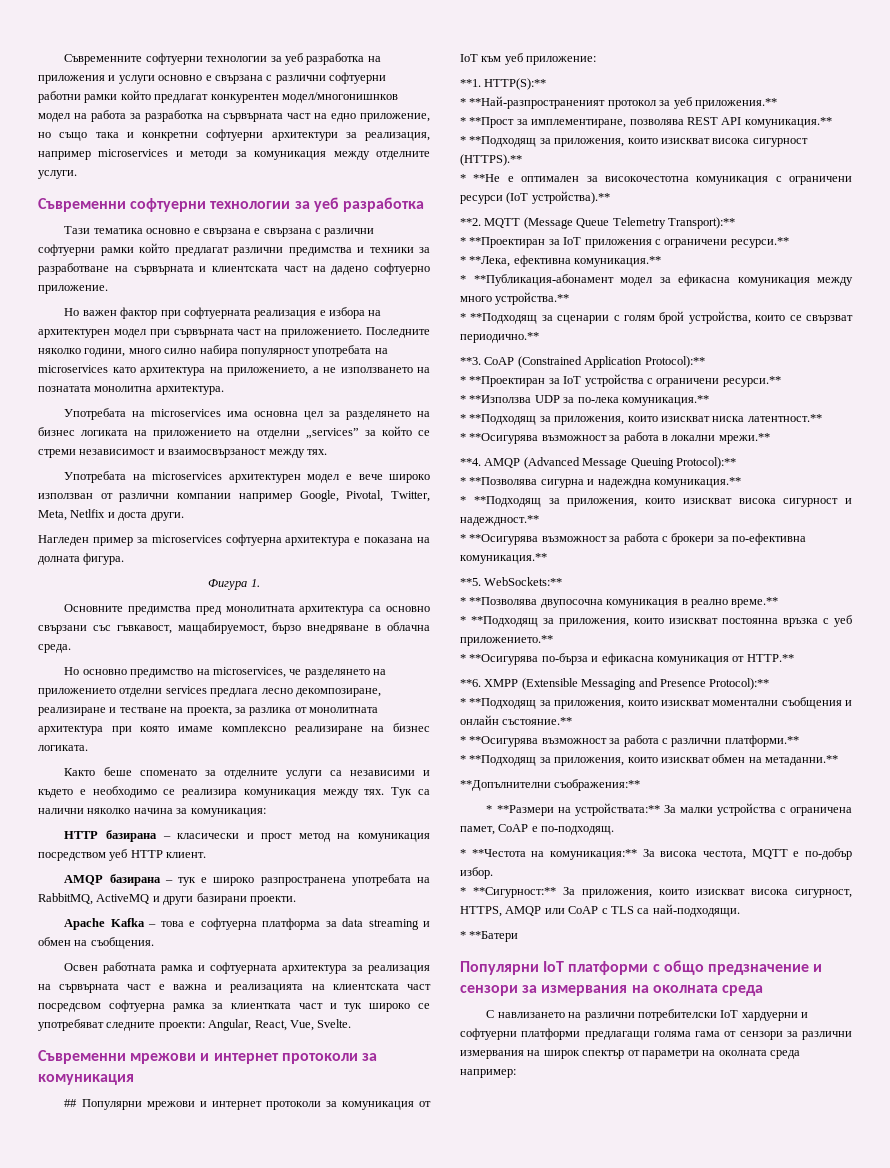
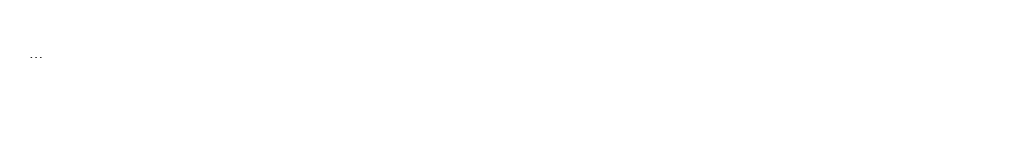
[64,53,381,65] [38,72,386,84] [38,90,398,103] [38,110,430,122] [38,129,430,141] [38,149,430,160] [38,170,77,179] [38,197,424,212] [64,226,375,237] [38,243,430,256] [38,263,430,275] [38,285,108,294] [64,307,382,319] [38,327,430,338] [38,345,388,357] [38,365,430,376] [38,386,224,395] [64,408,430,420] [38,426,430,439] [38,449,327,458] [64,471,430,483] [38,490,431,502] [38,509,184,521] [38,534,430,546] [38,553,125,565] [208,579,260,590] [64,604,430,615] [38,622,430,634] [38,644,71,653] [64,667,387,678] [38,686,381,697] [38,707,378,716] [38,723,431,735] [38,745,88,751] [64,767,430,779] [38,786,430,798] [38,808,266,817] [64,830,430,842] [38,849,207,861] [64,874,430,886] [38,893,296,905] [64,918,430,930] [38,937,154,949] [64,962,430,974] [38,984,432,993] [38,1000,430,1012] [38,1019,352,1031] [38,1050,377,1064] [38,1074,134,1085] [64,1099,431,1110] [460,53,597,65] [460,78,547,90] [460,96,777,109] [460,117,832,128] [460,136,808,147] [460,154,522,166] [460,174,852,185] [460,191,610,204] [460,217,735,229] [460,237,789,248] [460,255,662,267] [460,274,853,286] [460,292,570,305] [460,311,853,324] [460,332,539,343] [460,356,705,368] [460,374,781,387] [460,395,709,406] [460,414,822,425] [460,432,770,444] [460,457,736,469] [460,477,741,488] [460,496,852,507] [460,515,539,526] [460,533,806,545] [460,553,547,564] [460,577,563,586] [460,597,779,608] [460,615,852,627] [460,635,553,646] [460,653,794,665] [460,678,770,690] [460,697,852,709] [460,715,573,725] [460,735,799,747] [460,754,838,766] [460,779,641,791] [486,803,852,816] [460,824,615,835] [460,848,852,860] [460,867,493,879] [460,887,852,898] [460,904,740,917] [460,931,519,942] [460,960,823,975] [460,985,763,996] [486,1009,809,1021] [460,1028,852,1040] [460,1050,800,1059] [460,1069,516,1078] Съвременните софтуерни технологии за уеб разработка на приложения и услуги основно е свързана с различни софтуерни работни рамки който предлагат конкурентен модел/многонишнков модел на работа за разработка на сървърната част на едно приложение, но също така и конкретни софтуерни архитектури за реализация, например microservices и методи за комуникация между отделните услуги. // Съвременни софтуерни технологии за уеб разработка // Тази тематика основно е свързана е свързана с различни софтуерни рамки който предлагат различни предимства и техники за разработване на сървърната и клиентската част на дадено софтуерно приложение. // Но важен фактор при софтуерната реализация е избора на архитектурен модел при сървърната част на приложението. Последните няколко години, много силно набира популярност употребата на microservices като архитектура на приложението, а не използването на познатата монолитна архитектура. // Употребата на microservices има основна цел за разделянето на бизнес логиката на приложението на отделни „services” за който се стреми независимост и взаимосвързаност между тях. // Употребата на microservices архитектурен модел е вече широко използван от различни компании например Google, Pivotal, Twitter, Meta, Netlfix и доста други. // Нагледен пример за microservices софтуерна архитектура е показана на долната фигура. // Фигура 1. // Основните предимства пред монолитната архитектура са основно свързани със гъвкавост, мащабируемост, бързо внедряване в облачна среда. // Но основно предимство на microservices, че разделянето на приложението отделни services предлага лесно декомпозиране, реализиране и тестване на проекта, за разлика от монолитната архитектура при която имаме комплексно реализиране на бизнес логиката. // Както беше споменато за отделните услуги са независими и където е необходимо се реализира комуникация между тях. Тук са налични няколко начина за комуникация: // HTTP базирана – класически и прост метод на комуникация посредством уеб HTTP клиент. // AMQP базирана – тук е широко разпространена употребата на RabbitMQ, ActiveMQ и други базирани проекти. // Аpache Kafka – това е софтуерна платформа за data streaming и обмен на съобщения. // Освен работната рамка и софтуерната архитектура за реализация на сървърната част е важна и реализацията на клиентската част посредсвом софтуерна рамка за клиентката част и тук широко се употребяват следните проекти: Angular, React, Vue, Svelte. // Съвременни мрежови и интернет протоколи за комуникация // ## Популярни мрежови и интернет протоколи за комуникация от IoT към уеб приложение: // **1. HTTP(S):** // * **Най-разпространеният протокол за уеб приложения.** // * **Прост за имплементиране, позволява REST API комуникация.** // * **Подходящ за приложения, които изискват висока сигурност (HTTPS).** // * **Не е оптимален за високочестотна комуникация с ограничени ресурси (IoT устройства).** // **2. MQTT (Message Queue Telemetry Transport):** // * **Проектиран за IoT приложения с ограничени ресурси.** // * **Лека, ефективна комуникация.** // * **Публикация-абонамент модел за ефикасна комуникация между много устройства.** // * **Подходящ за сценарии с голям брой устройства, които се свързват периодично.** // **3. CoAP (Constrained Application Protocol):** // * **Проектиран за IoT устройства с ограничени ресурси.** // * **Използва UDP за по-лека комуникация.** // * **Подходящ за приложения, които изискват ниска латентност.** // * **Осигурява възможност за работа в локални мрежи.** // **4. AMQP (Advanced Message Queuing Protocol):** // * **Позволява сигурна и надеждна комуникация.** // * **Подходящ за приложения, които изискват висока сигурност и надеждност.** // * **Осигурява възможност за работа с брокери за по-ефективна комуникация.** // **5. WebSockets:** // * **Позволява двупосочна комуникация в реално време.** // * **Подходящ за приложения, които изискват постоянна връзка с уеб приложението.** // * **Осигурява по-бърза и ефикасна комуникация от HTTP.** // **6. XMPP (Extensible Messaging and Presence Protocol):** // * **Подходящ за приложения, които изискват моментални съобщения и онлайн състояние.** // * **Осигурява възможност за работа с различни платформи.** // * **Подходящ за приложения, които изискват обмен на метаданни.** // **Допълнителни съображения:** // * **Размери на устройствата:** За малки устройства с ограничена памет, CoAP е по-подходящ. // * **Честота на комуникация:** За висока честота, MQTT е по-добър избор. // * **Сигурност:** За приложения, които изискват висока сигурност, HTTPS, AMQP или CoAP с TLS са най-подходящи. // * **Батери // Популярни IoT платформи с общо предзначение и сензори за измервания на околната среда // С навлизането на различни потребителски IoT хардуерни и софтуерни платформи предлагащи голяма гама от сензори за различни измервания на широк спектър от параметри на околната среда например: -> [29,57,43,58] …

